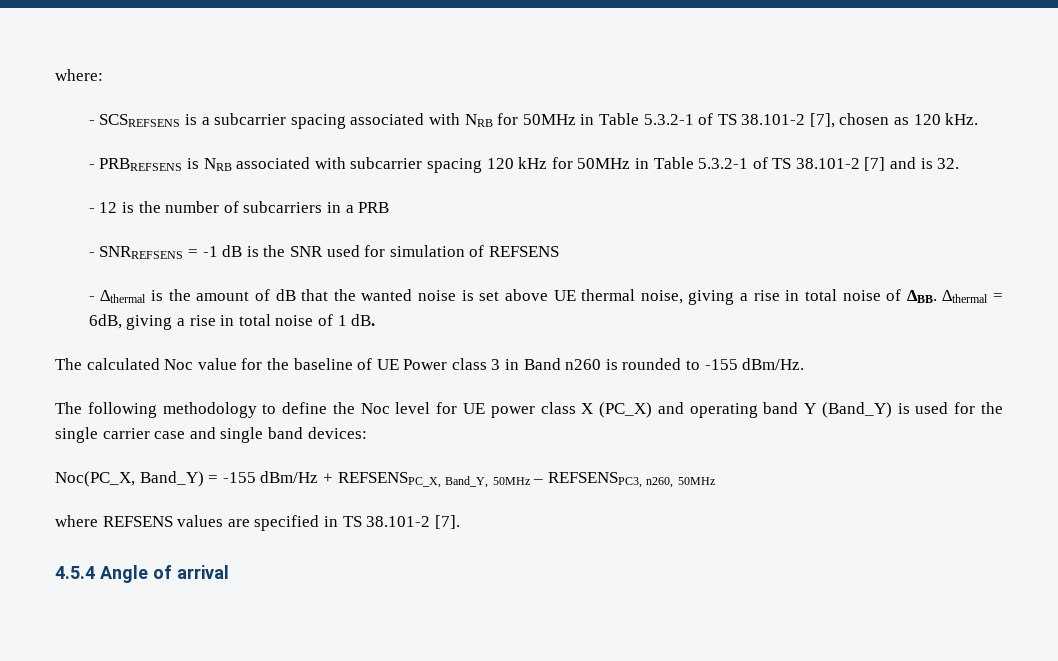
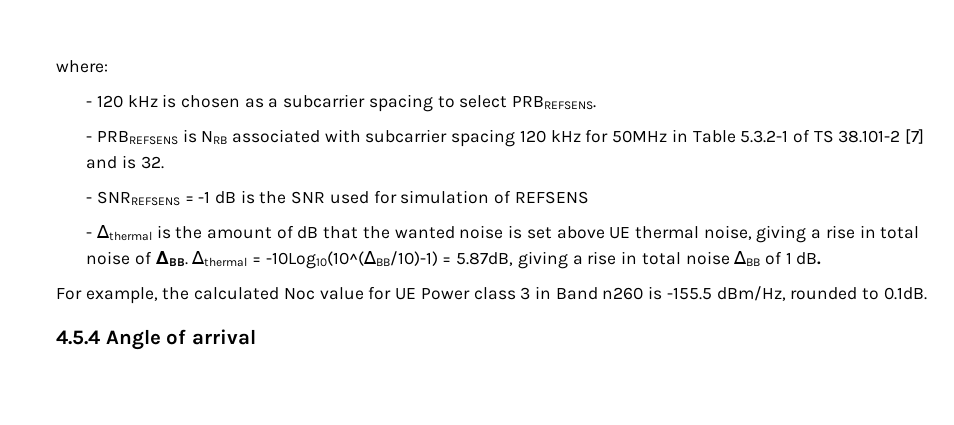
[99,113,979,129] SCSREFSENS is a subcarrier spacing associated with NRB for 50MHz in Table 5.3.2-1 of TS 38.101-2 [7], chosen as 120 kHz. -> [96,94,597,112] 120 kHz is chosen as a subcarrier spacing to select PRBREFSENS.
[88,201,390,213] // - 12 is the number of subcarriers in a PRB -> (164, 162) none
[88,314,314,330] 6dB, giving a rise in total noise -> [265,251,761,269] -10Log10(10^(∆BB/10)-1) = 5.87dB, giving a rise in total noise ∆BB
[55,358,82,370] The -> [56,287,190,304] For example, the
[266,358,373,370] the baseline of -> (392, 293) none
[622,358,805,370] [55,402,1003,418] [55,427,367,443] [55,471,716,488] [55,515,460,531] rounded to -155 dBm/Hz. // The following methodology to define the Noc level for UE power class X (PC_X) and operating band Y (Band_Y) is used for the single carrier case and single band devices: // Noc(PC_X, Band_Y) = -155 dBm/Hz + REFSENSPC_X, Band_Y, 50MHz – REFSENSPC3, n260, 50MHz // where REFSENS values are specified in TS 38.101-2 [7]. -> [666,286,927,301] -155.5 dBm/Hz, rounded to 0.1dB.

